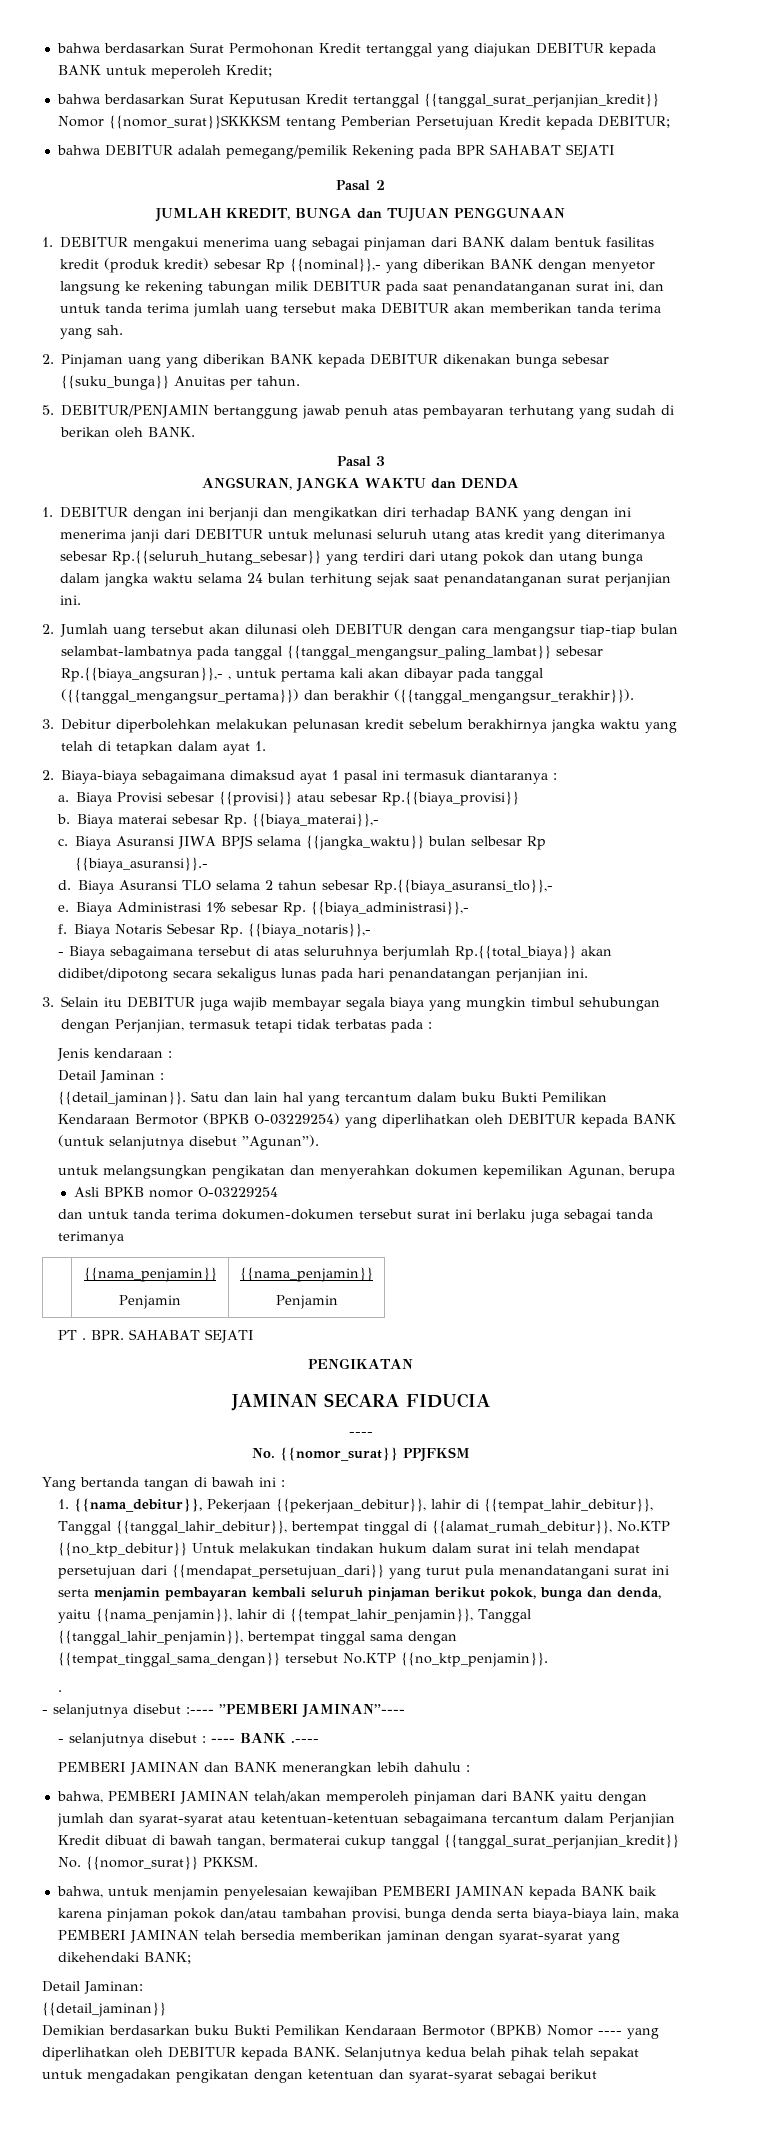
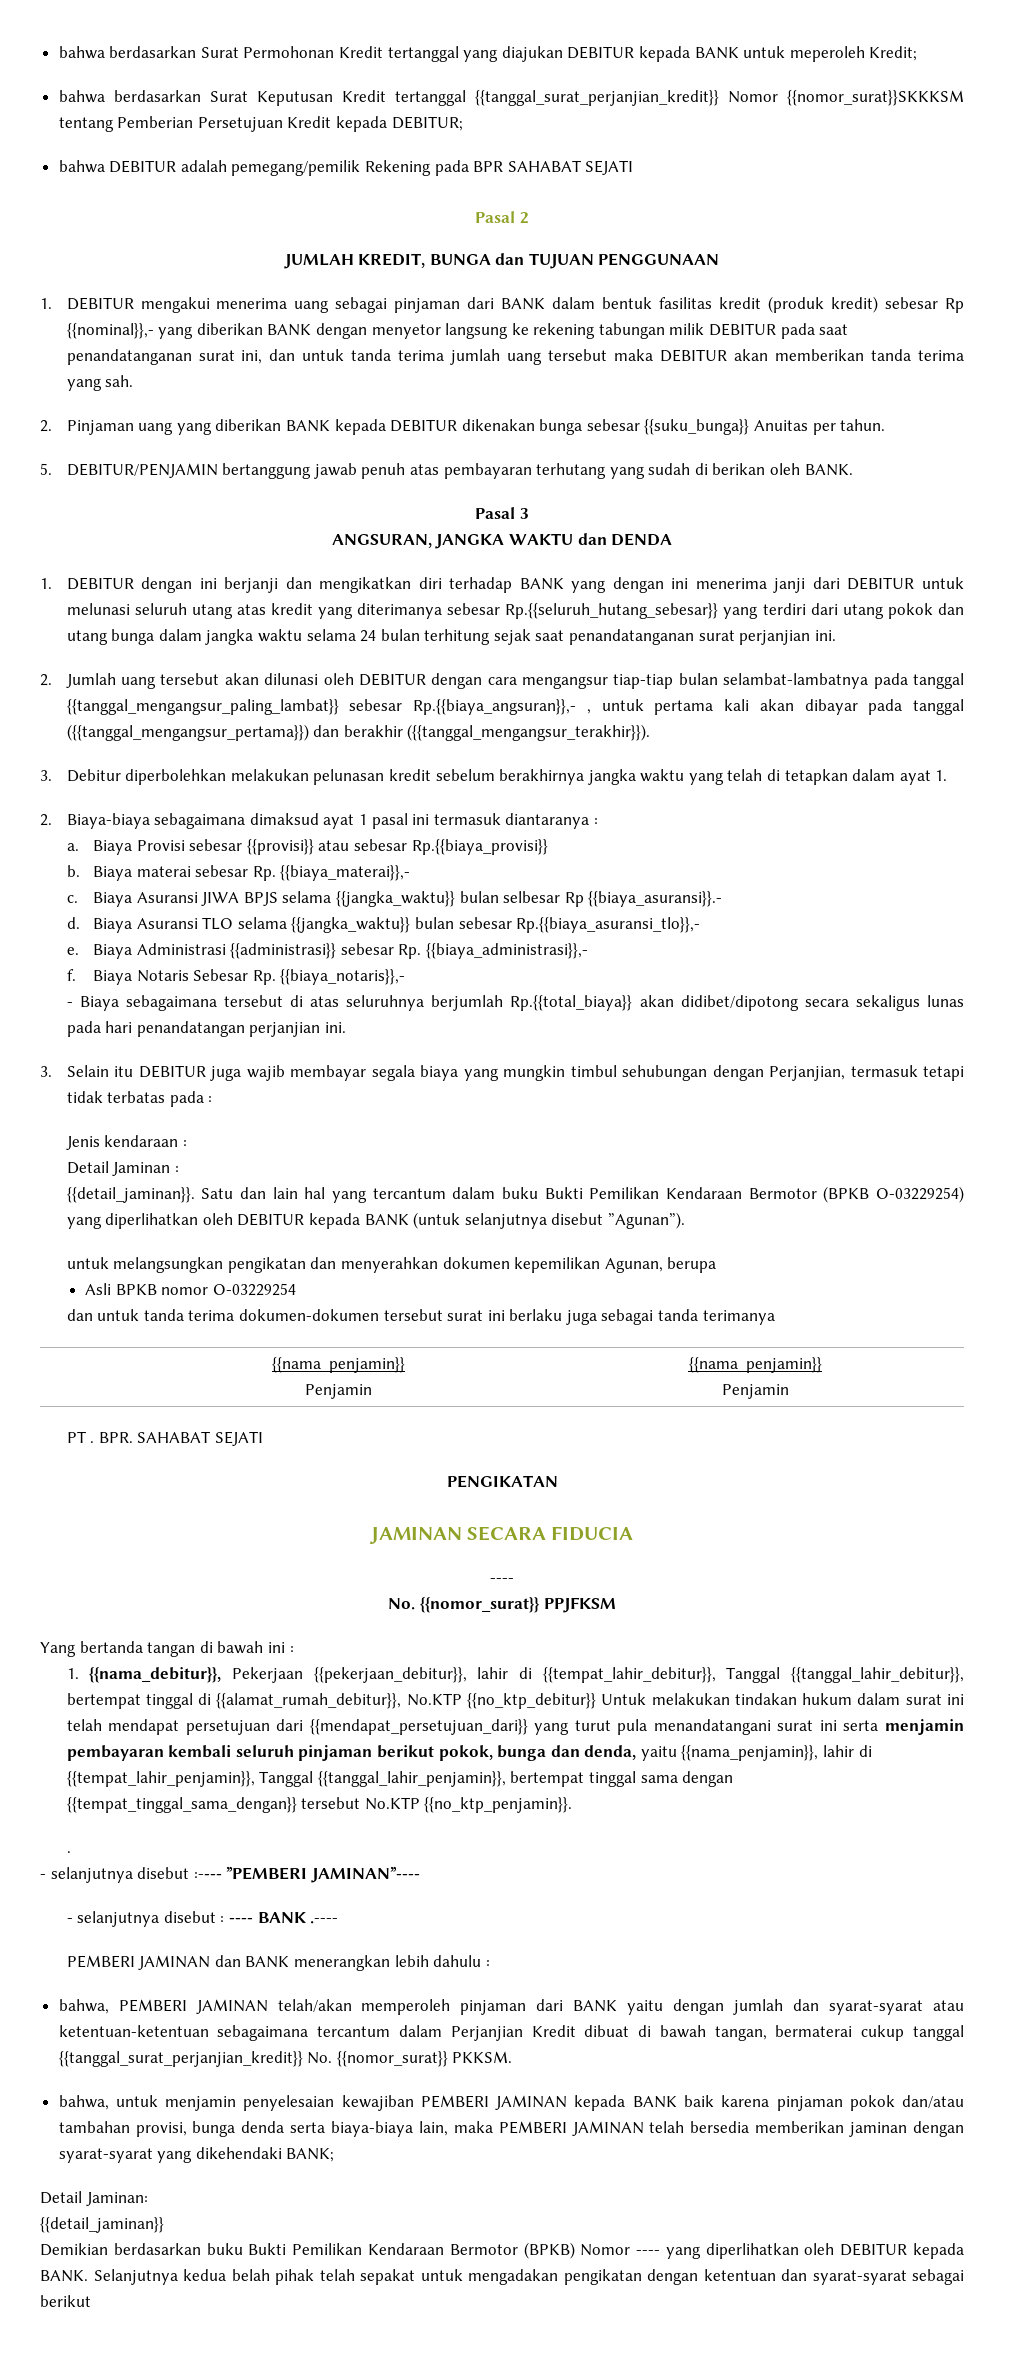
[265,880,318,890] 2 tahun -> [291,917,455,933] {{jangka_waktu}} bulan
[206,902,227,913] 1% -> [230,943,337,959] {{administrasi}}

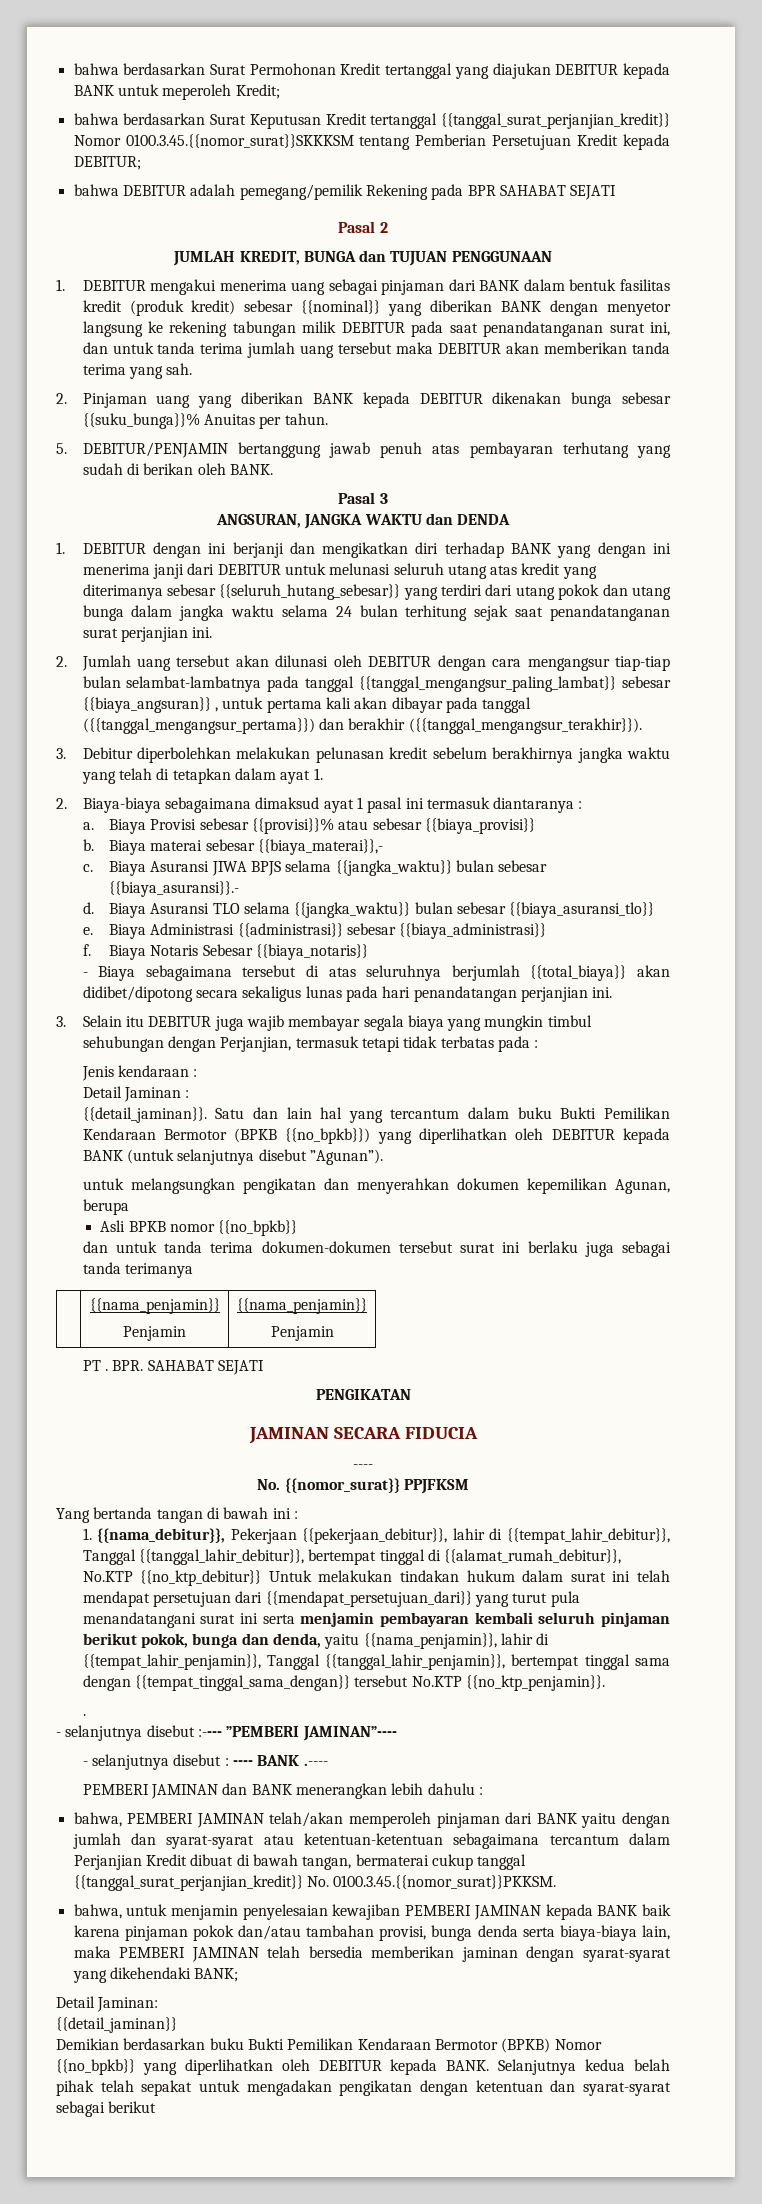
[787,90,964,106] {{nomor_surat}}SKKKSM -> [125,134,354,148] 0100.3.45.{{nomor_surat}}SKKKSM
[944,298,964,313] [66,323,154,339] Rp {{nominal}},- -> [301,300,381,314] {{nominal}}
[644,419,750,435] {{suku_bunga}} -> [82,413,200,429] {{suku_bunga}}%
[505,603,719,619] Rp.{{seluruh_hutang_sebesar}} -> [219,584,401,600] {{seluruh_hutang_sebesar}}
[413,699,577,715] Rp.{{biaya_angsuran}},- -> [82,697,211,713] {{biaya_angsuran}}
[246,839,314,855] {{provisi}} -> [252,818,335,834] {{provisi}}%
[411,839,548,855] Rp.{{biaya_provisi}} -> [425,818,536,834] {{biaya_provisi}}
[252,866,276,881] Rp. -> (255, 845) none
[503,891,584,907] selbesar Rp -> [498,860,548,872] sebesar
[516,917,701,933] Rp.{{biaya_asuransi_tlo}},- -> [509,902,655,918] {{biaya_asuransi_tlo}}
[398,943,589,959] Rp. {{biaya_administrasi}},- -> [399,923,547,939] {{biaya_administrasi}}
[252,969,406,985] Rp. {{biaya_notaris}},- -> [256,944,369,960] {{biaya_notaris}}
[510,995,633,1011] Rp.{{total_biaya}} -> [530,965,627,981] {{total_biaya}}
[875,1186,964,1203] O-03229254) -> [285,1128,371,1144] {{no_bpkb}})
[213,1283,297,1296] O-03229254 -> [218,1220,298,1236] {{no_bpkb}}
[336,2051,513,2067] {{nomor_surat}} PKKSM. -> [333,1875,557,1889] 0100.3.45.{{nomor_surat}}PKKSM.
[636,2250,661,2255] ---- -> [56,2059,135,2075] {{no_bpkb}}

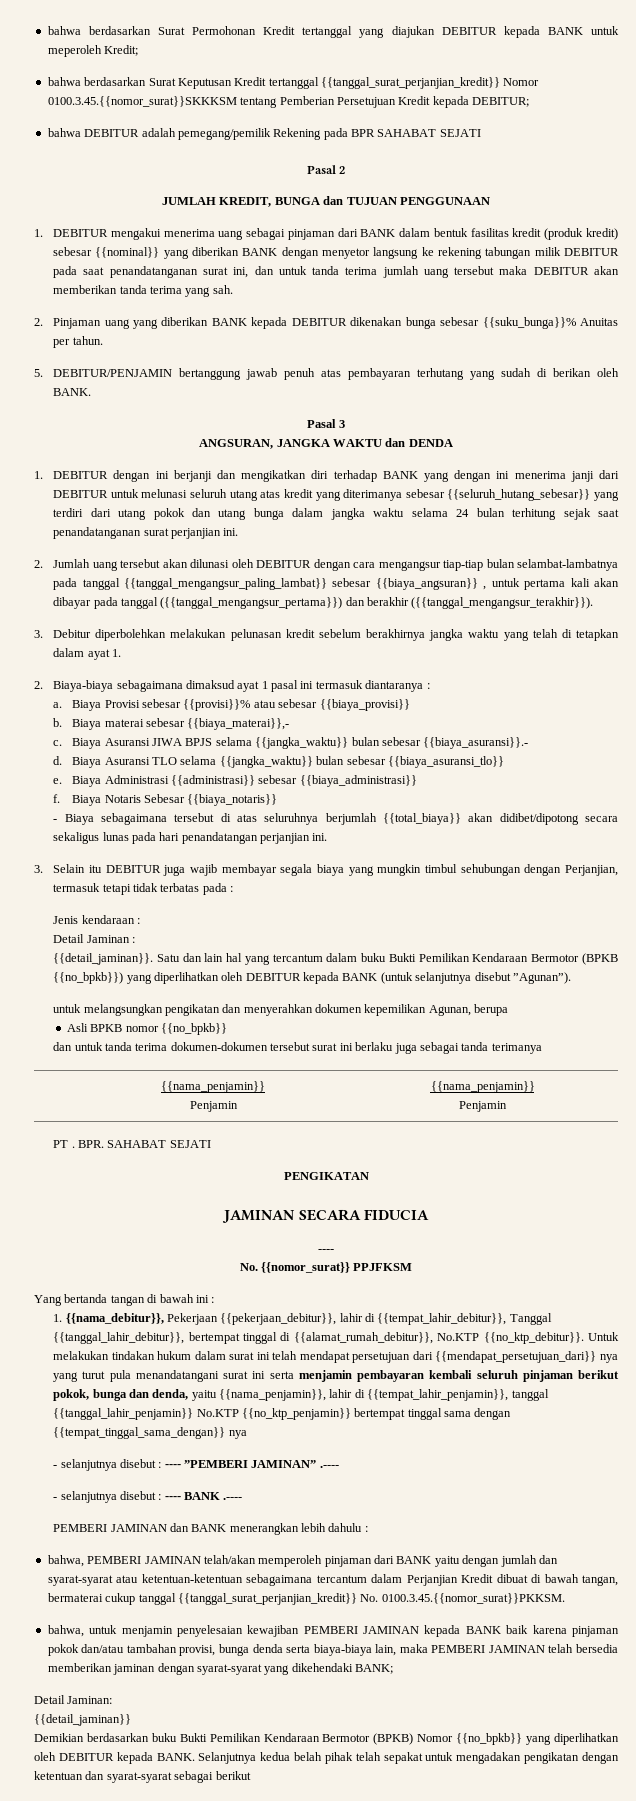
[140,1570,262,1586] {{no_ktp_debitur}} -> [483,1332,584,1344] {{no_ktp_debitur}}.
(472, 1599) none -> [599,1354,618,1363] nya
[266,1654,506,1670] Tanggal {{tanggal_lahir_penjamin}}, -> [511,1389,549,1401] [53,1408,351,1420] tanggal {{tanggal_lahir_penjamin}} No.KTP {{no_ktp_penjamin}}
[354,1675,605,1691] [82,1714,86,1716] [56,1725,397,1741] tersebut No.KTP {{no_ktp_penjamin}}. // . // - selanjutnya disebut :---- ”PEMBERI JAMINAN”---- -> [228,1430,247,1439] [53,1459,339,1471] nya // - selanjutnya disebut : ---- ”PEMBERI JAMINAN” .----

